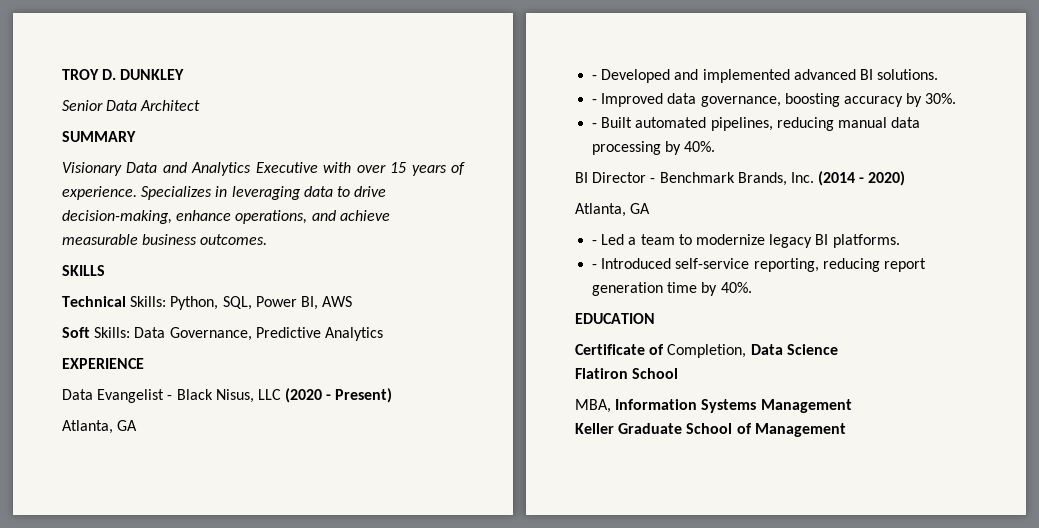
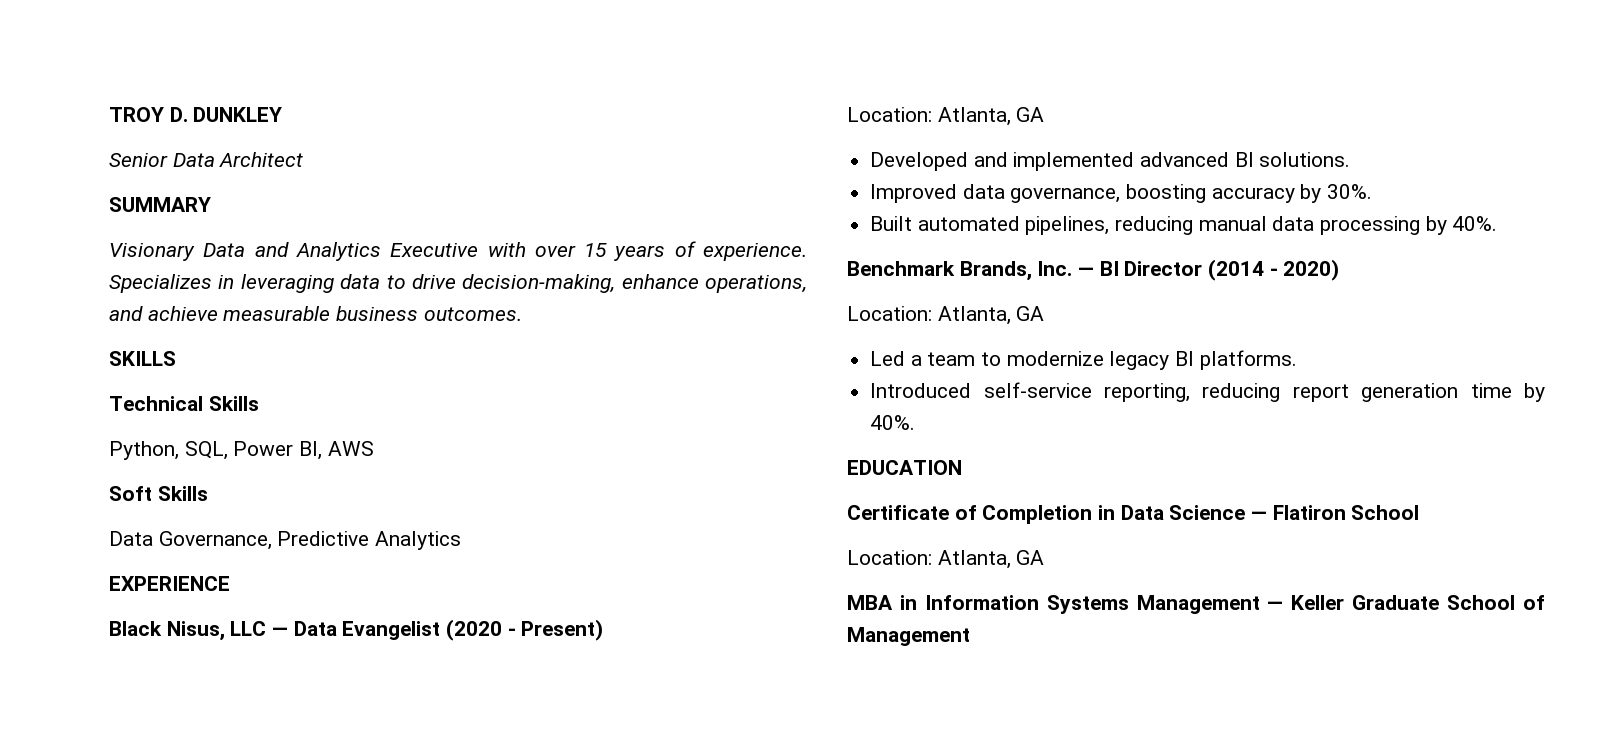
[130,296,167,307] Skills: -> [208,396,259,411] Skills //
[94,327,131,338] Skills: -> [157,486,208,501] Skills //
[62,389,281,403] Data Evangelist - Black Nisus, LLC -> [109,621,441,641] Black Nisus, LLC — Data Evangelist
[62,420,138,434] [592,75,598,80] Atlanta, GA // - -> [847,107,1045,126] Location: Atlanta, GA //
[592,99,598,104] - -> (1351, 159) none
[592,123,598,128] - -> (1373, 191) none
[575,172,814,186] BI Director - Benchmark Brands, Inc. -> [847,261,1203,281] Benchmark Brands, Inc. — BI Director
[575,203,651,217] [592,240,598,245] Atlanta, GA // - -> [847,306,1045,325] Location: Atlanta, GA //
[592,264,598,269] - -> (1297, 360) none
[667,344,747,358] Completion, -> [982,505,1116,524] Completion in
(838, 349) // -> [1251,511,1268,520] —
[575,399,611,413] MBA, -> [847,550,1045,569] [847,595,917,610] Location: Atlanta, GA // MBA in
(852, 406) // -> [1267,601,1284,610] —

